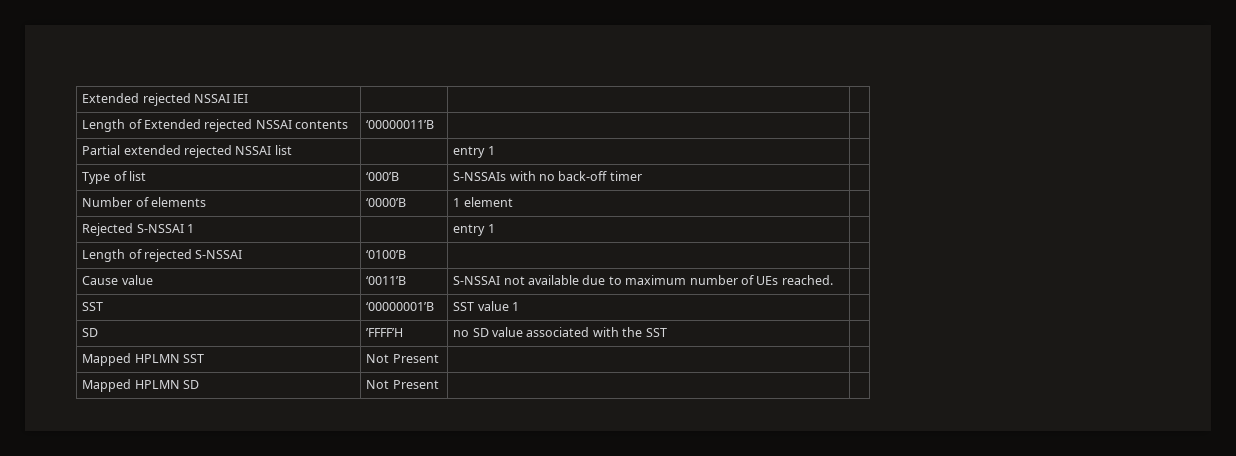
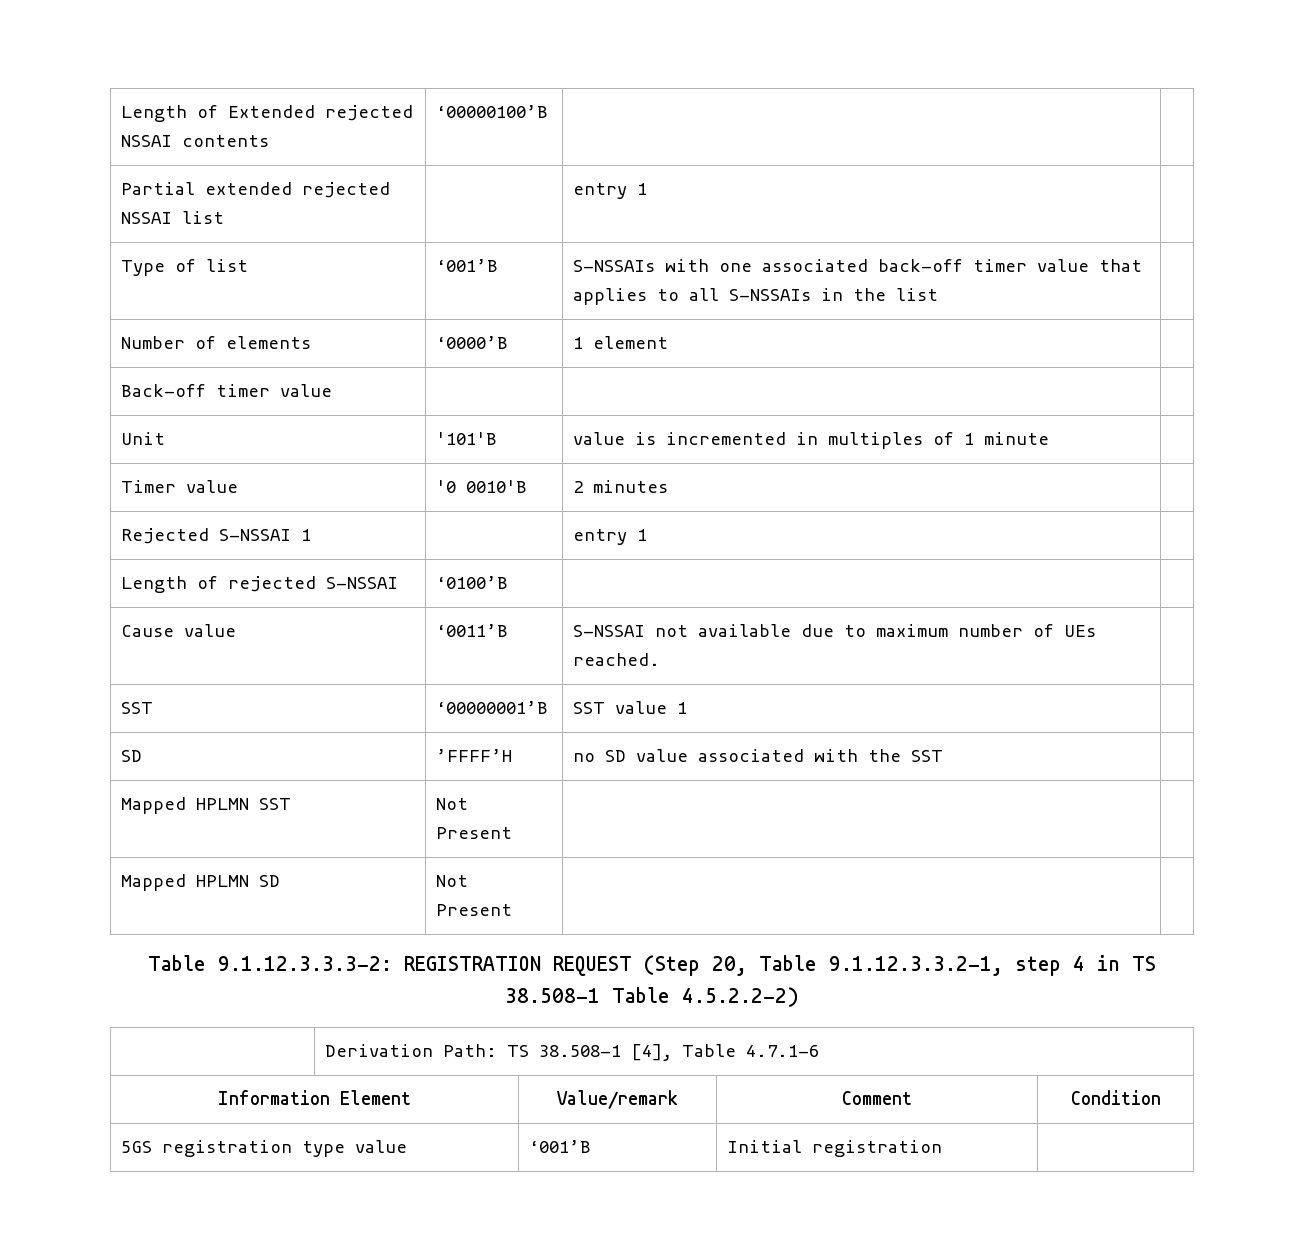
[82,93,249,106] Extended rejected NSSAI IEI | | | // -> (121, 113) none
[366,120,435,129] ‘00000011’B -> [436,105,549,118] ‘00000100’B
[366,172,400,181] ‘000’B -> [436,259,499,272] ‘001’B
[539,174,556,181] no -> [719,259,869,272] one associated
(642, 176) none -> [1037,259,1143,272] [573,288,939,305] value that applies to all S-NSSAIs in the list
(513, 202) none -> [121,384,333,397] [121,432,166,445] [436,432,498,445] [573,432,1050,449] [121,480,239,493] [436,480,528,493] [573,480,669,493] // Back-off timer value | | | // Unit | '101'B | value is incremented in multiples of 1 minute | // Timer value | '0 0010'B | 2 minutes |
(439, 384) none -> [148,955,1156,976] [505,987,799,1007] [325,1044,820,1061] [218,1090,411,1105] [557,1090,678,1109] [842,1091,912,1105] [1070,1090,1161,1105] [121,1140,408,1157] [529,1140,592,1153] [727,1140,943,1157] // Table 9.1.12.3.3.3-2: REGISTRATION REQUEST (Step 20, Table 9.1.12.3.3.2-1, step 4 in TS 38.508-1 Table 4.5.2.2-2) // | Derivation Path: TS 38.508-1 [4], Table 4.7.1-6 // Information Element | Value/remark | Comment | Condition // 5GS registration type value | ‘001’B | Initial registration |

